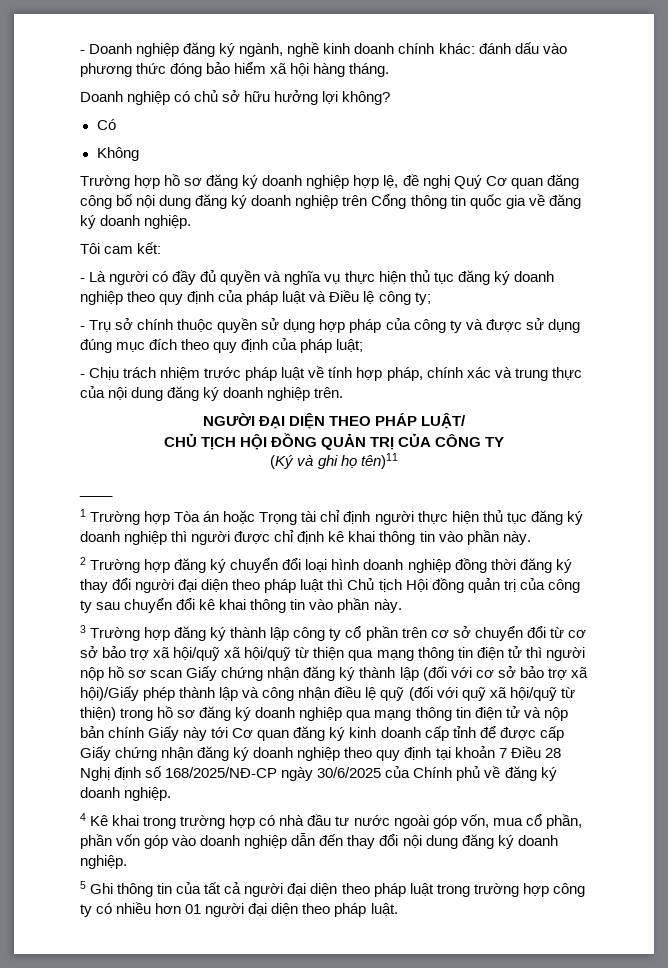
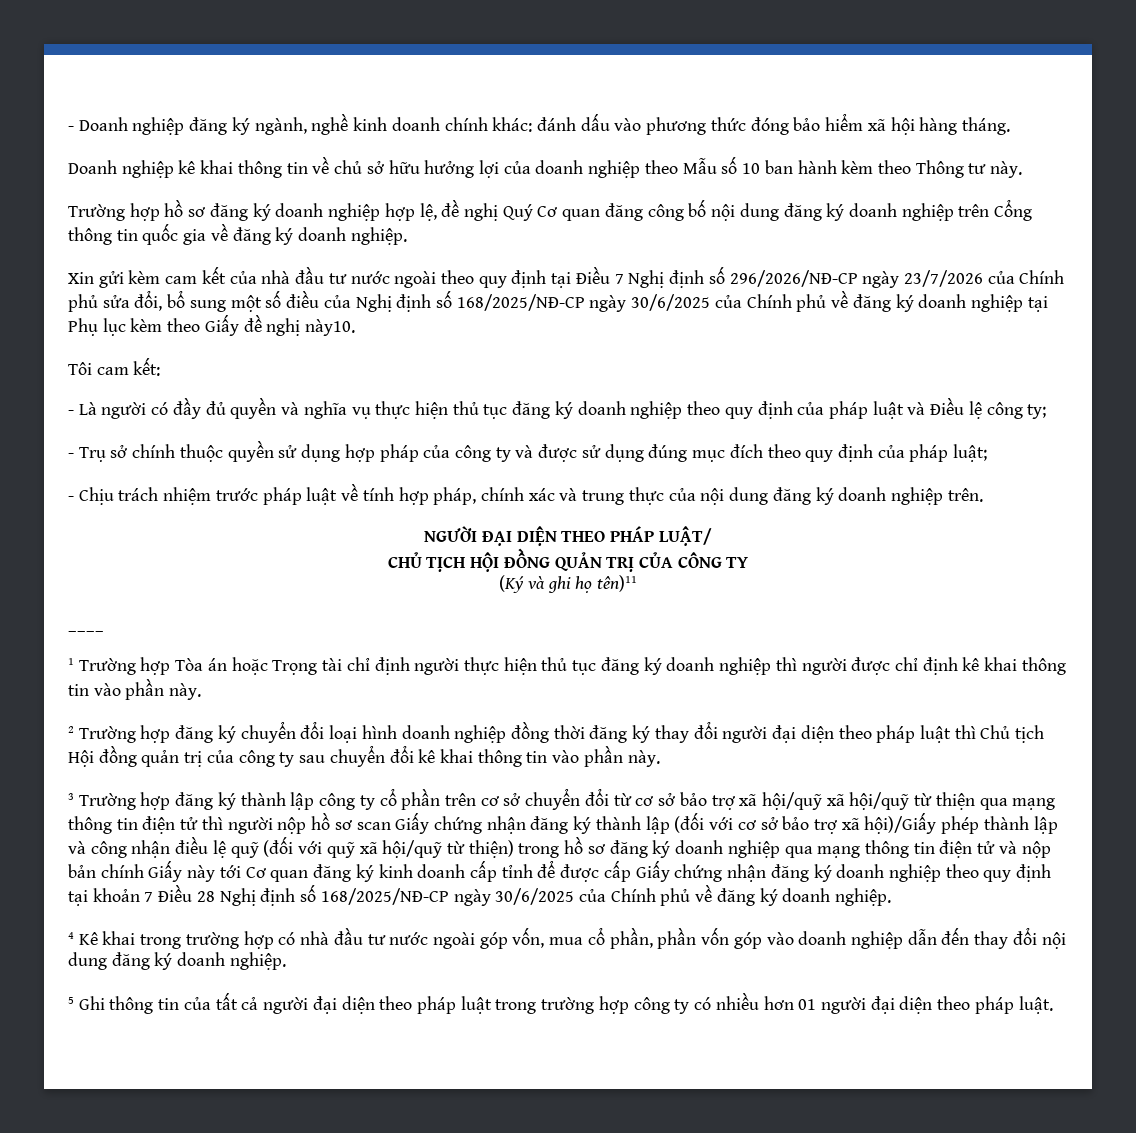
[174,91,191,102] có -> [178,156,330,178] kê khai thông tin về
[342,91,391,105] [96,119,116,130] [96,147,139,161] không? // Có // Không -> [503,156,1023,178] của doanh nghiệp theo Mẫu số 10 ban hành kèm theo Thông tư này.
(192, 222) none -> [68,266,1065,288] [68,290,1048,312] [68,314,356,336] // Xin gửi kèm cam kết của nhà đầu tư nước ngoài theo quy định tại Điều 7 Nghị định số 296/2026/NĐ-CP ngày 23/7/2026 của Chính phủ sửa đổi, bổ sung một số điều của Nghị định số 168/2025/NĐ-CP ngày 30/6/2025 của Chính phủ về đăng ký doanh nghiệp tại Phụ lục kèm theo Giấy đề nghị này10.

